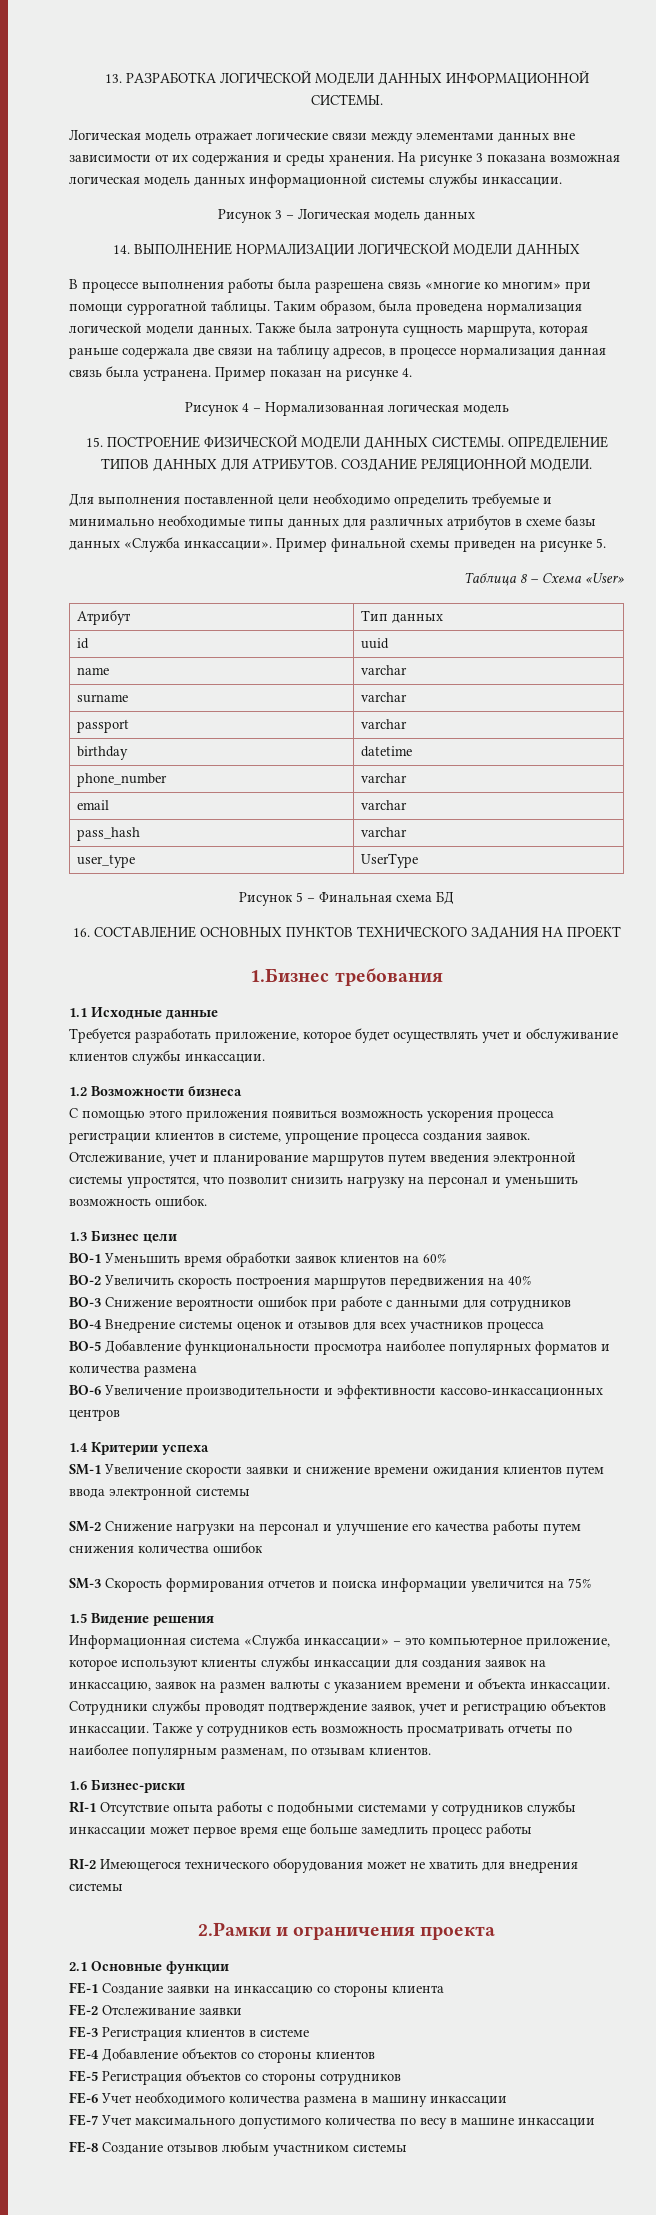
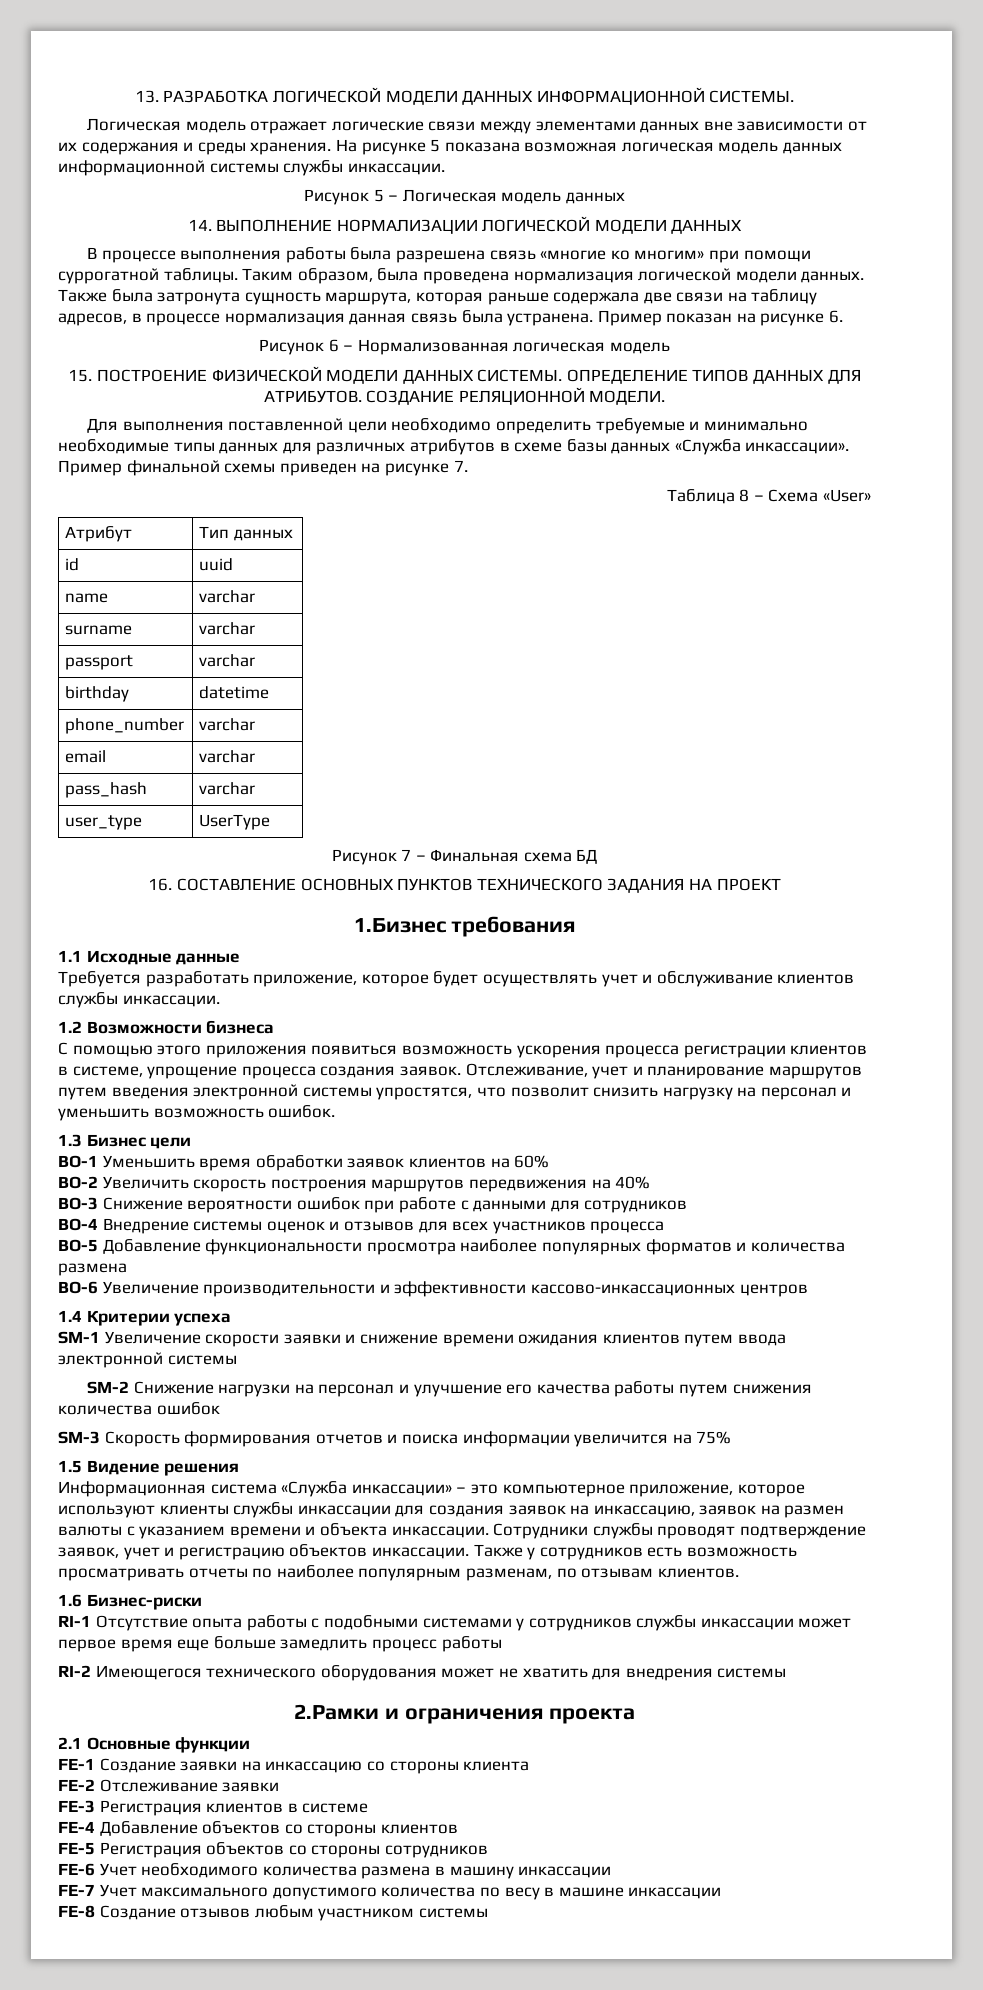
[476,153,483,162] 3 -> [430,139,441,152] 5
[275,210,282,219] 3 -> [373,189,384,202] 5
[402,368,412,377] [184,402,249,416] 4. // Рисунок 4 -> [829,310,844,323] [259,339,339,355] 6. // Рисунок 6
[596,538,606,548] 5. -> [453,460,468,472] 7.
[296,892,303,902] 5 -> [401,849,412,861] 7

